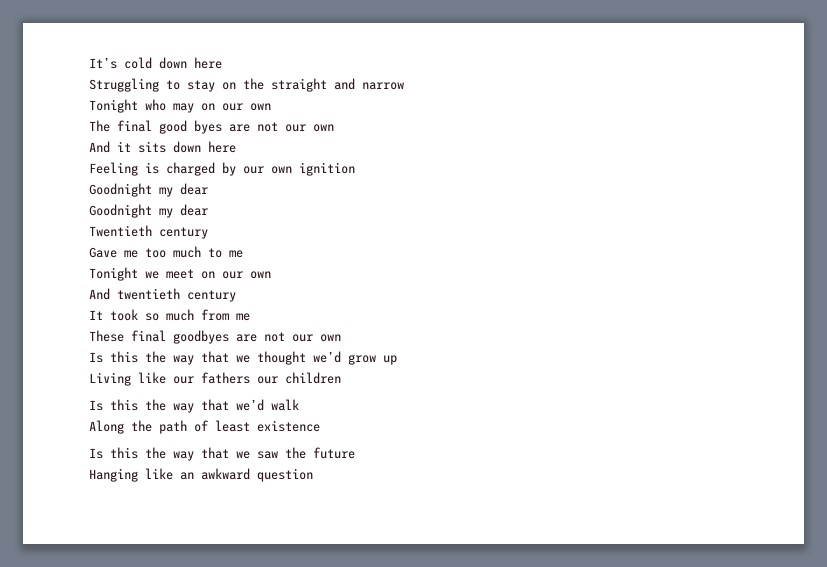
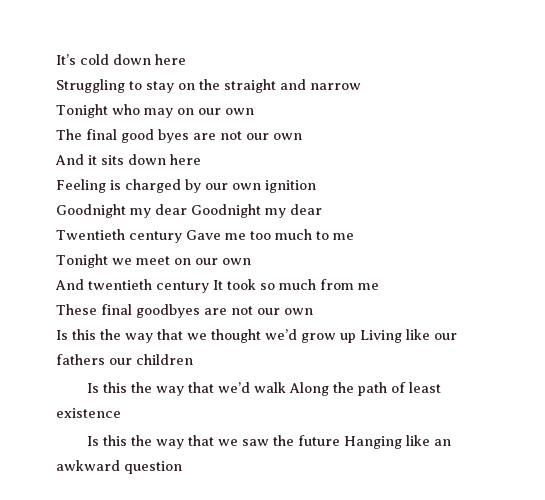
(208, 189) // -> (187, 209) none
(208, 233) // -> (182, 237) none
(236, 296) // -> (209, 287) none
(397, 360) // -> (356, 338) none
(299, 405) // -> (286, 387) none
(355, 453) // -> (340, 440) none

